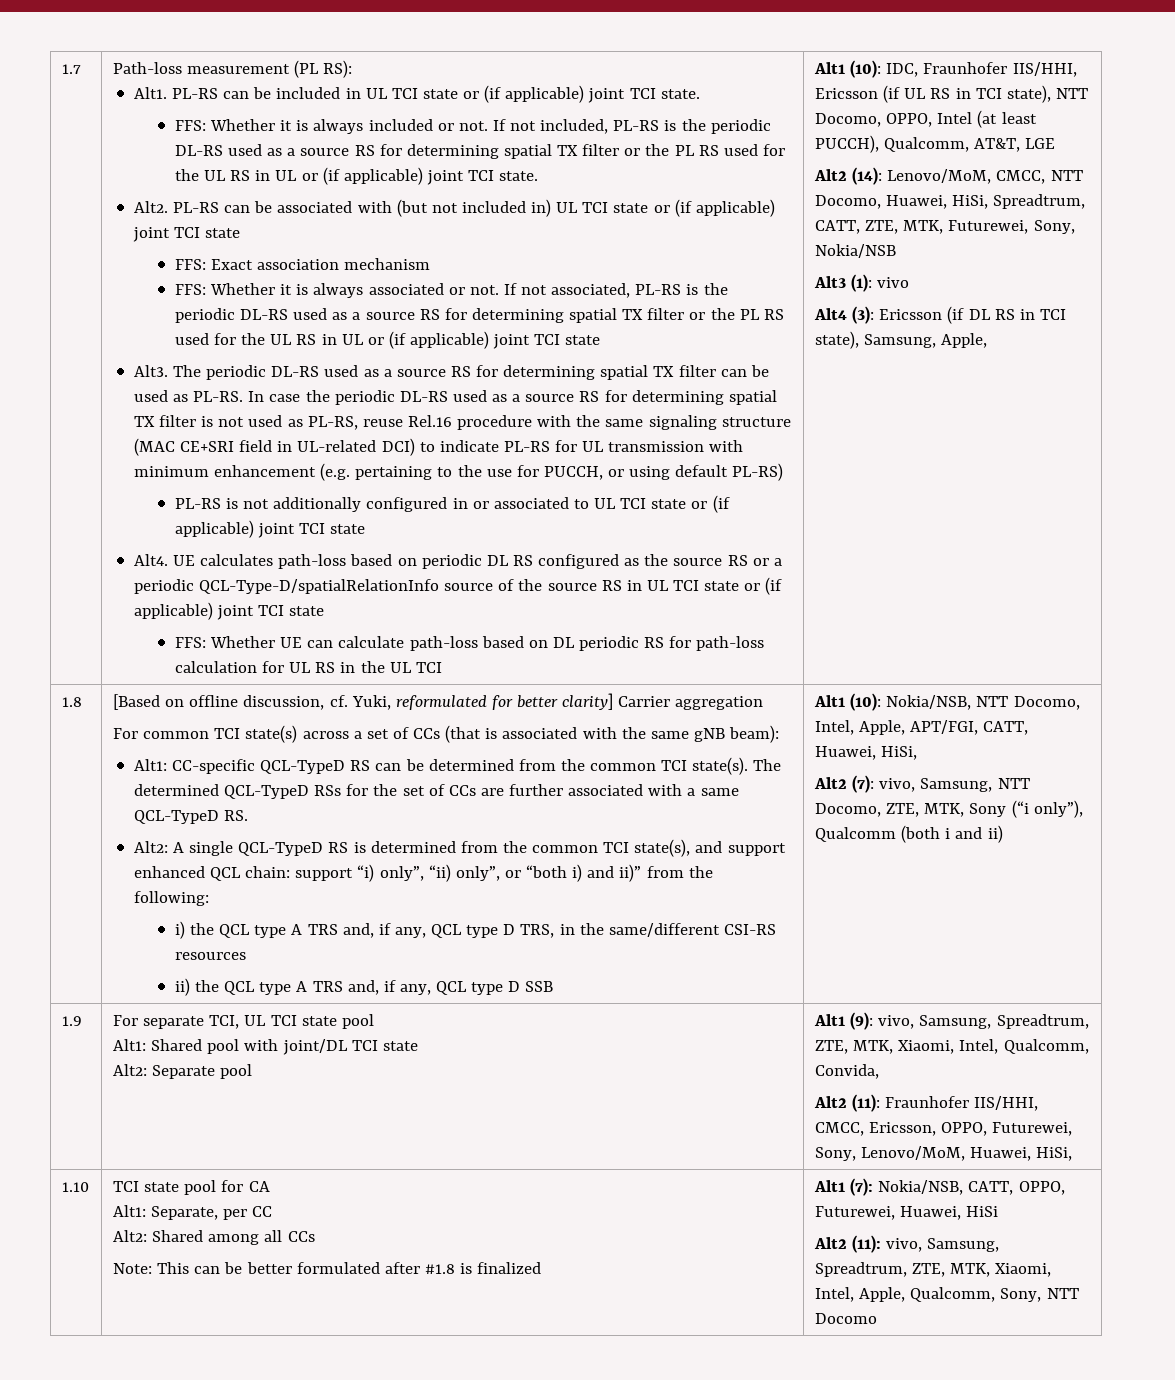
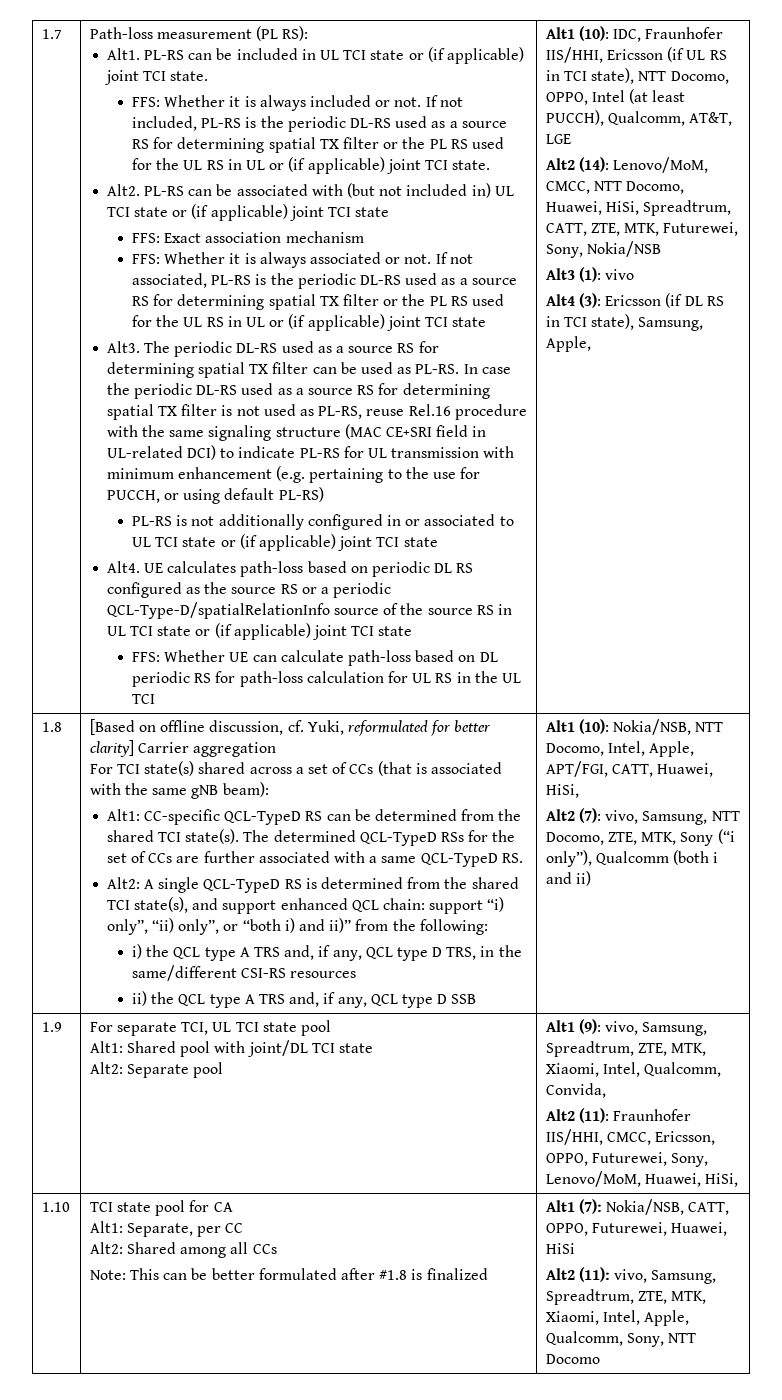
[143,731,210,739] common -> (113, 769) none
(298, 734) none -> [198,762,246,774] shared
[590,763,657,771] common -> [106,830,154,842] shared
[532,845,599,853] common -> [471,877,519,889] shared

